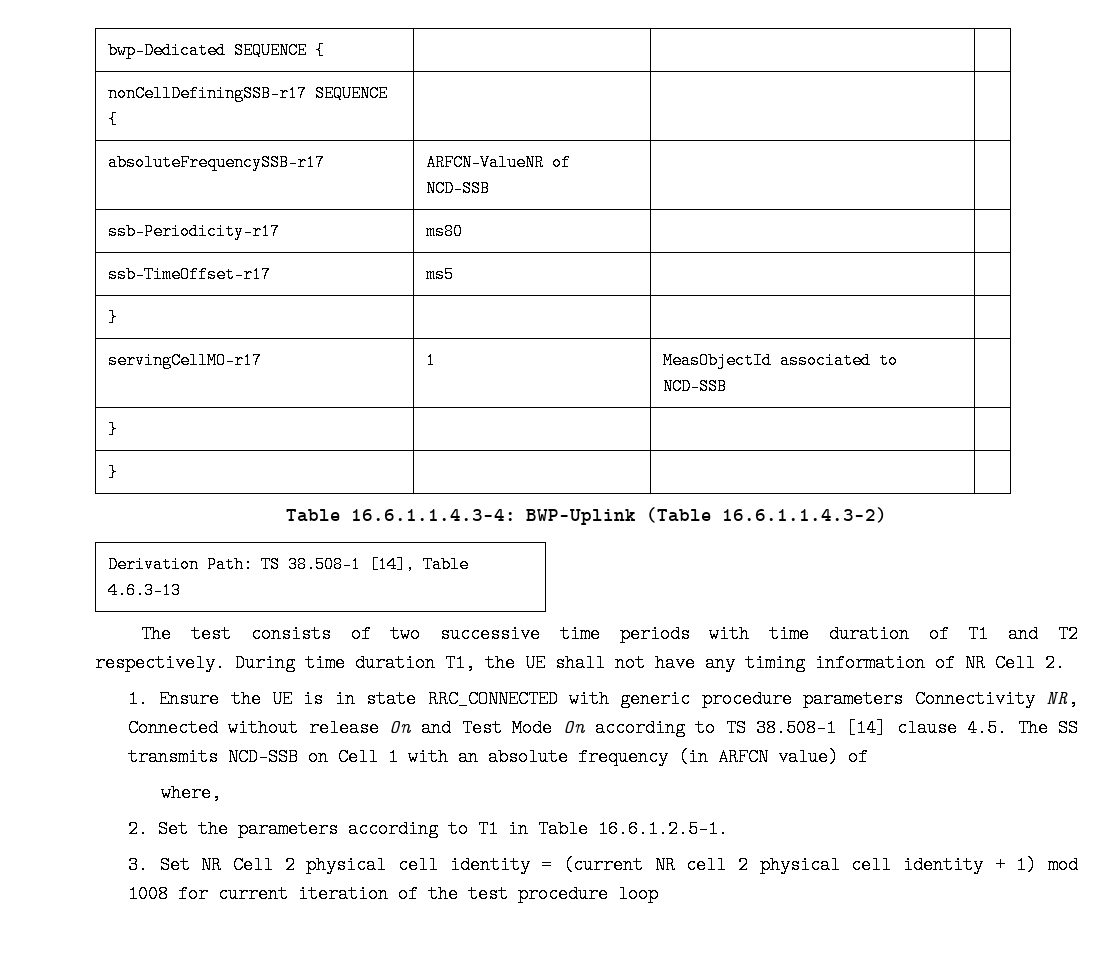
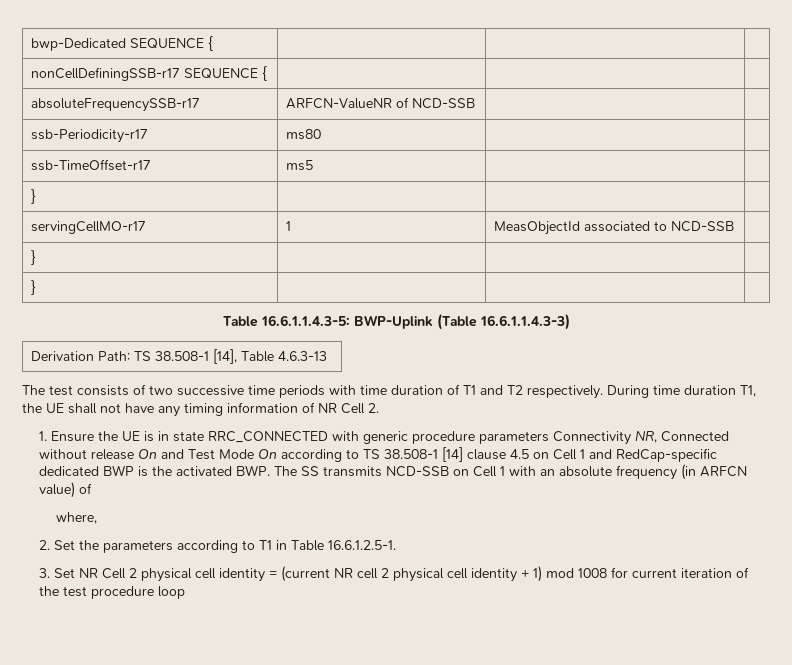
[351,509,516,521] 16.6.1.1.4.3-4: -> [260,315,350,326] 16.6.1.1.4.3-5:
[722,507,887,523] 16.6.1.1.4.3-2) -> [479,314,570,330] 16.6.1.1.4.3-3)
[967,719,1008,737] 4.5. -> [509,448,717,462] [38,465,270,477] 4.5 on Cell 1 and RedCap-specific dedicated BWP is the activated BWP.

